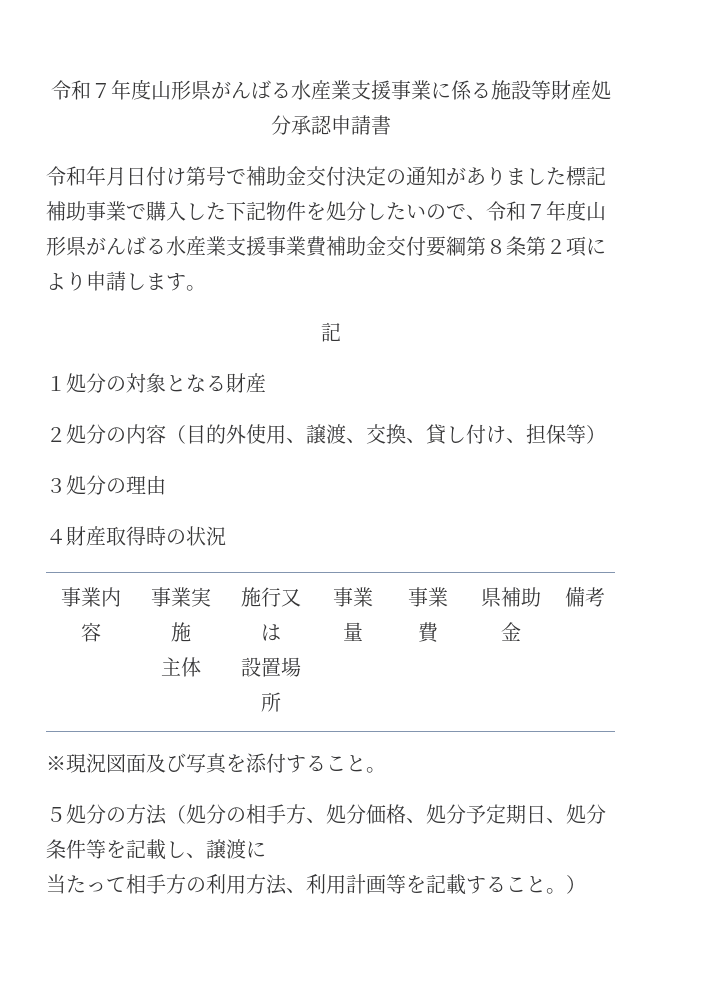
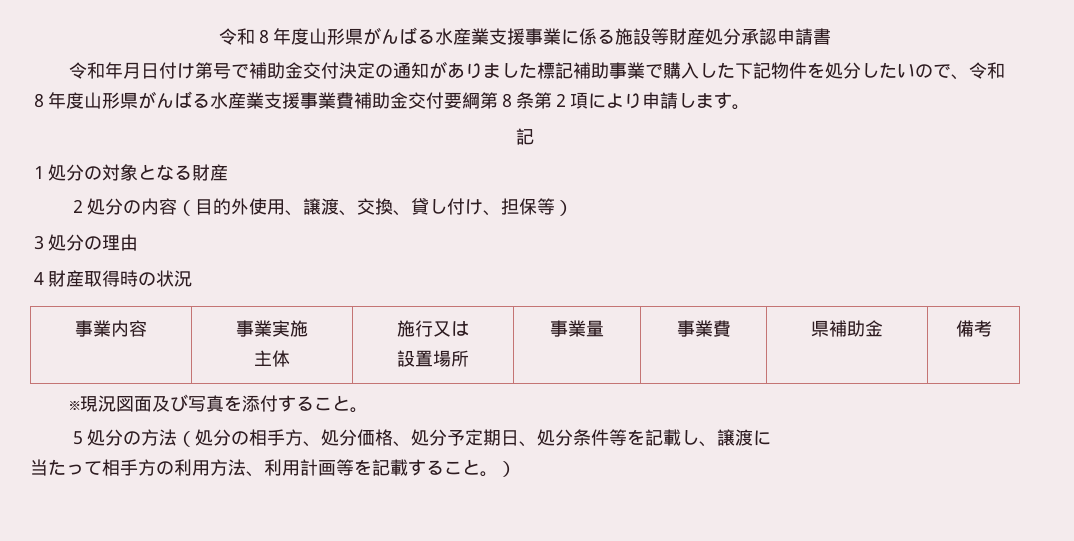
[50,80,111,100] 令和７ -> [219,28,273,45] 令和８
[526,204,546,219] ７ -> [30,93,48,108] ８

